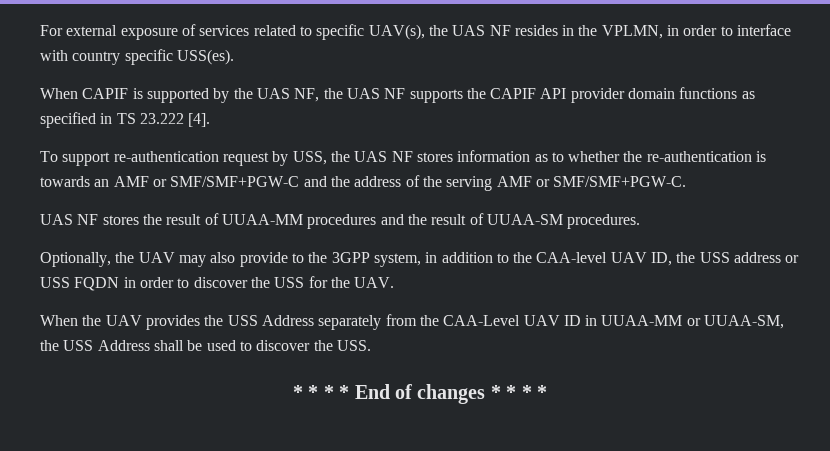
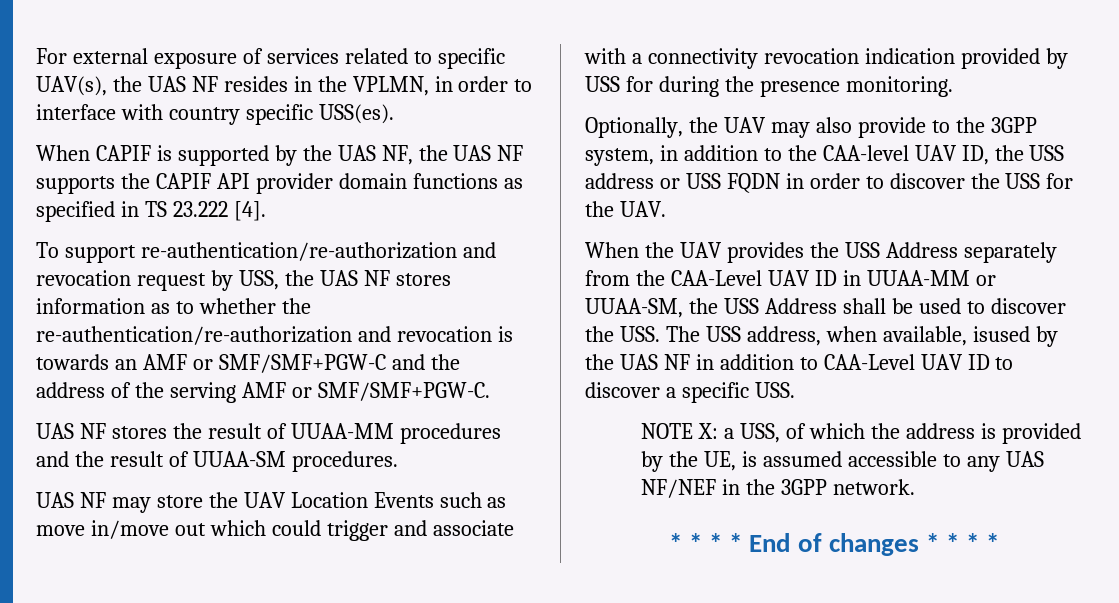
[113,151,219,162] re-authentication -> [140,242,496,261] [36,270,131,286] re-authentication/re-authorization and revocation
[646,151,752,162] re-authentication -> [36,326,492,345] re-authentication/re-authorization and revocation
(641, 221) none -> [36,492,507,513] [36,520,514,541] [584,48,1068,69] [585,76,953,97] // UAS NF may store the UAV Location Events such as move in/move out which could trigger and associate with a connectivity revocation indication provided by USS for during the presence monitoring.
(371, 345) none -> [665,326,1058,347] [585,354,1014,370] [585,382,795,403] [641,423,1081,444] [641,451,1044,472] [641,479,916,498] The USS address, when available, isused by the UAS NF in addition to CAA-Level UAV ID to discover a specific USS. // NOTE X: a USS, of which the address is provided by the UE, is assumed accessible to any UAS NF/NEF in the 3GPP network.

